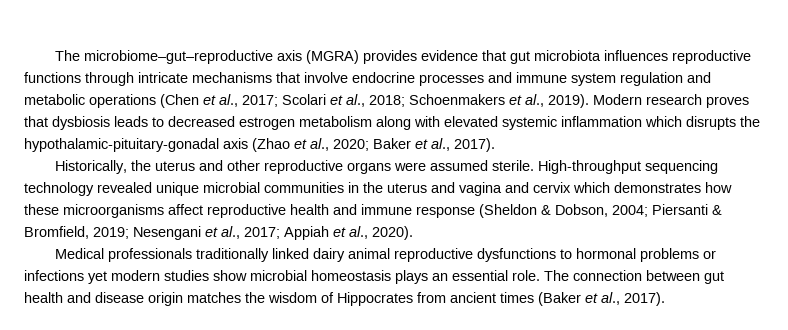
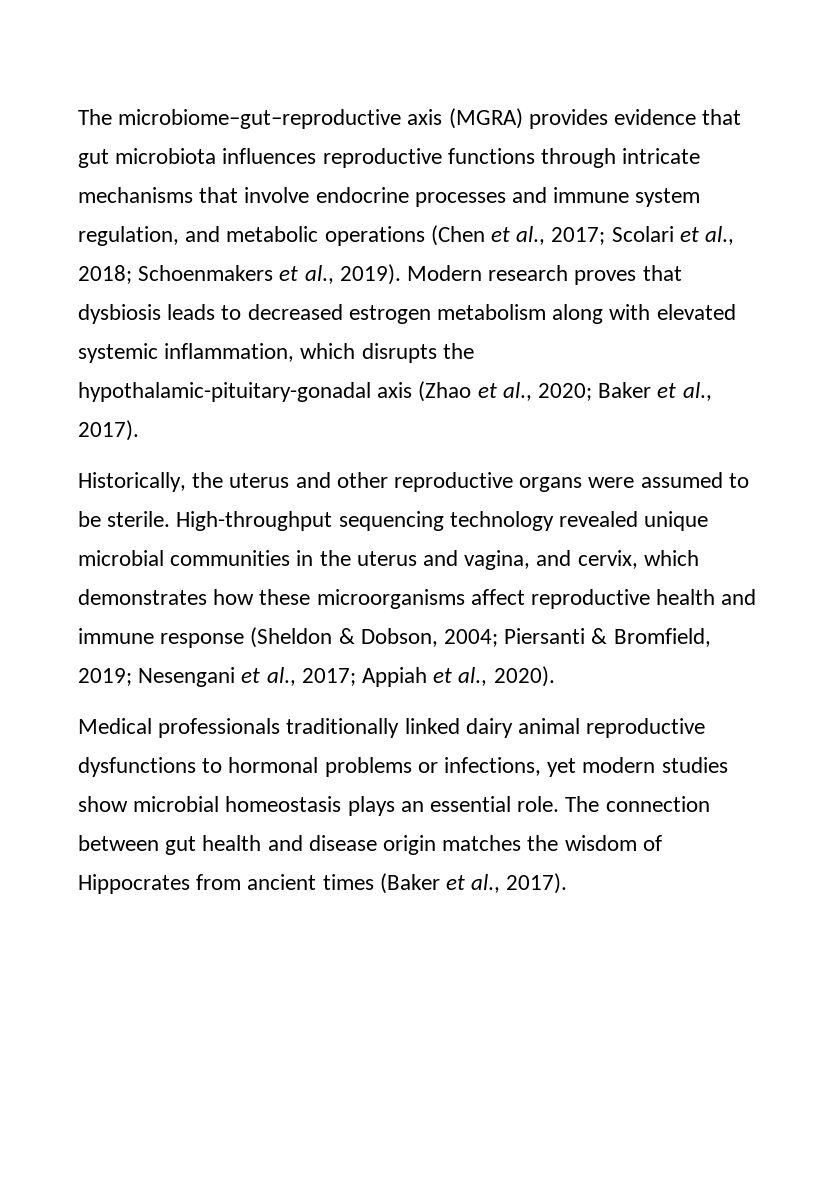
[620,72,683,86] regulation -> [78,226,179,246] regulation,
[561,116,642,127] inflammation -> [164,343,295,362] inflammation,
(488, 165) none -> [728,473,749,488] [78,511,101,527] to be
[459,182,571,196] vagina and cervix -> [464,550,638,570] vagina, and cervix,
[24,270,84,281] infections -> [444,757,542,776] infections,

